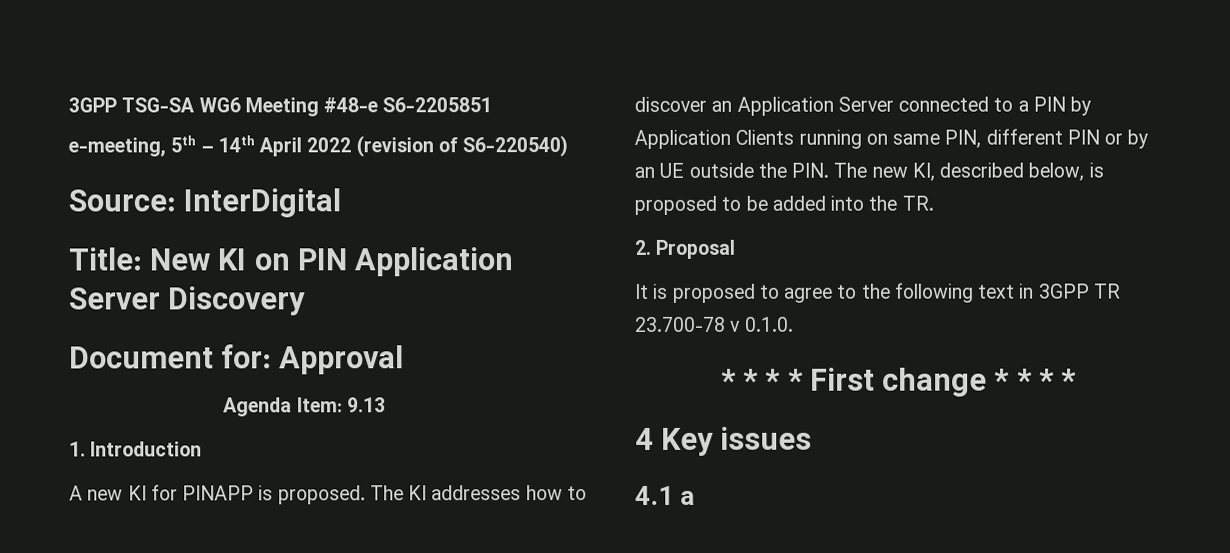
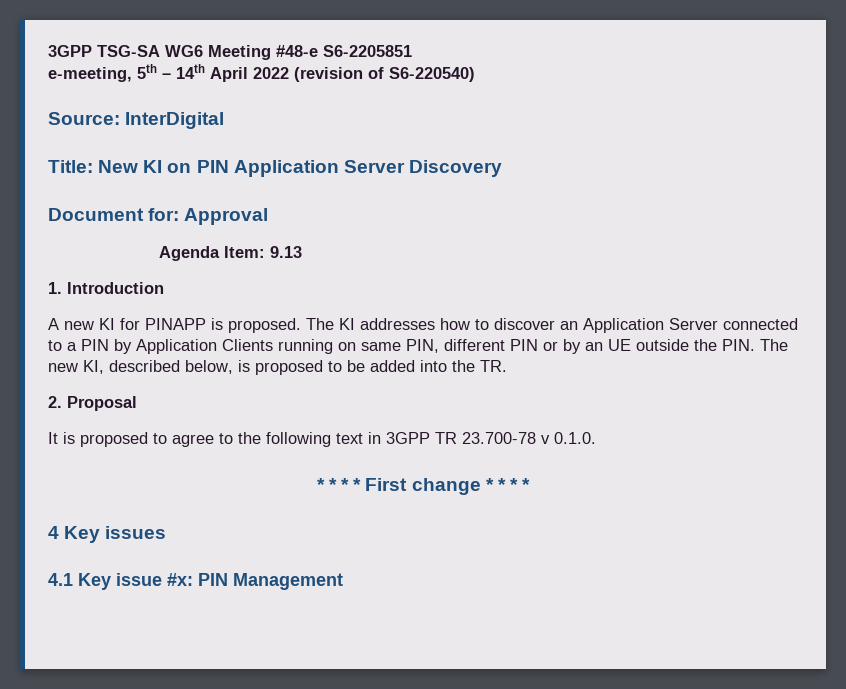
[680,490,696,505] a -> [78,573,343,590] Key issue #x: PIN Management

